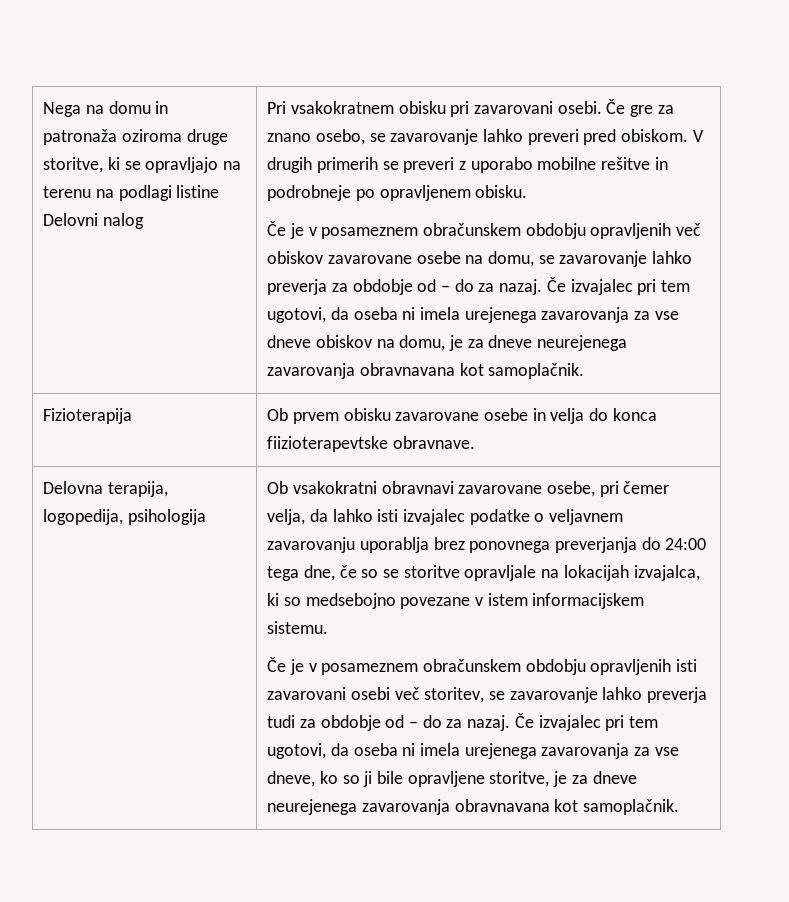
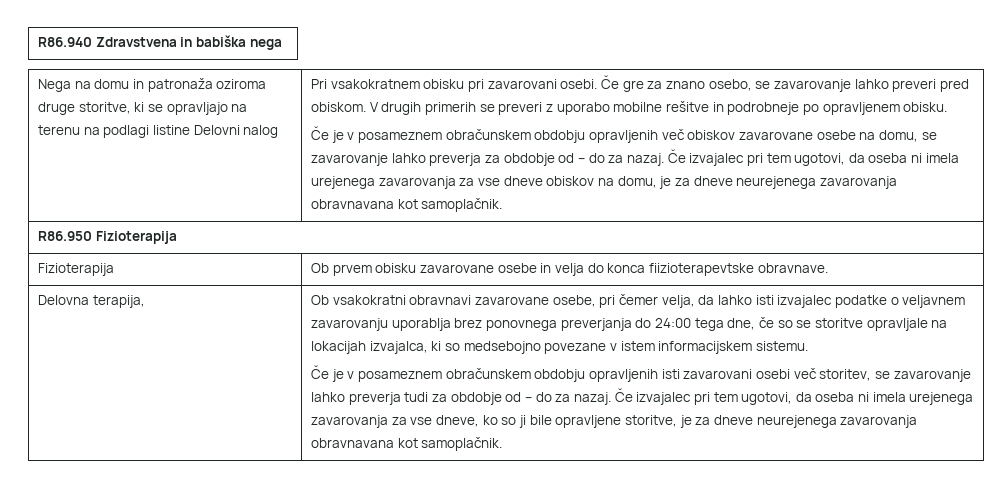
(43, 109) none -> [38,35,282,50] R86.940 Zdravstvena in babiška nega //
(585, 371) none -> [38,231,177,244] // R86.950 Fizioterapija
[43,509,206,525] logopedija, psihologija -> (145, 301) none

